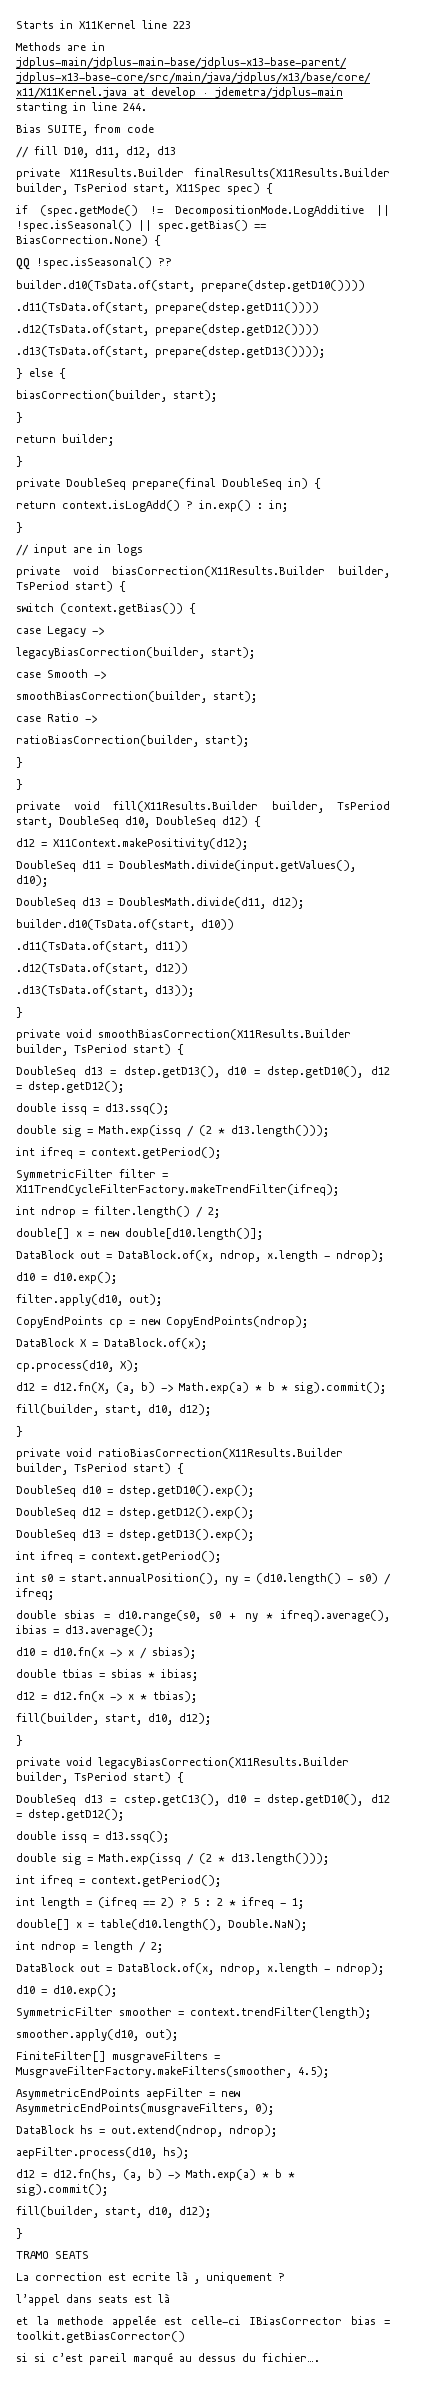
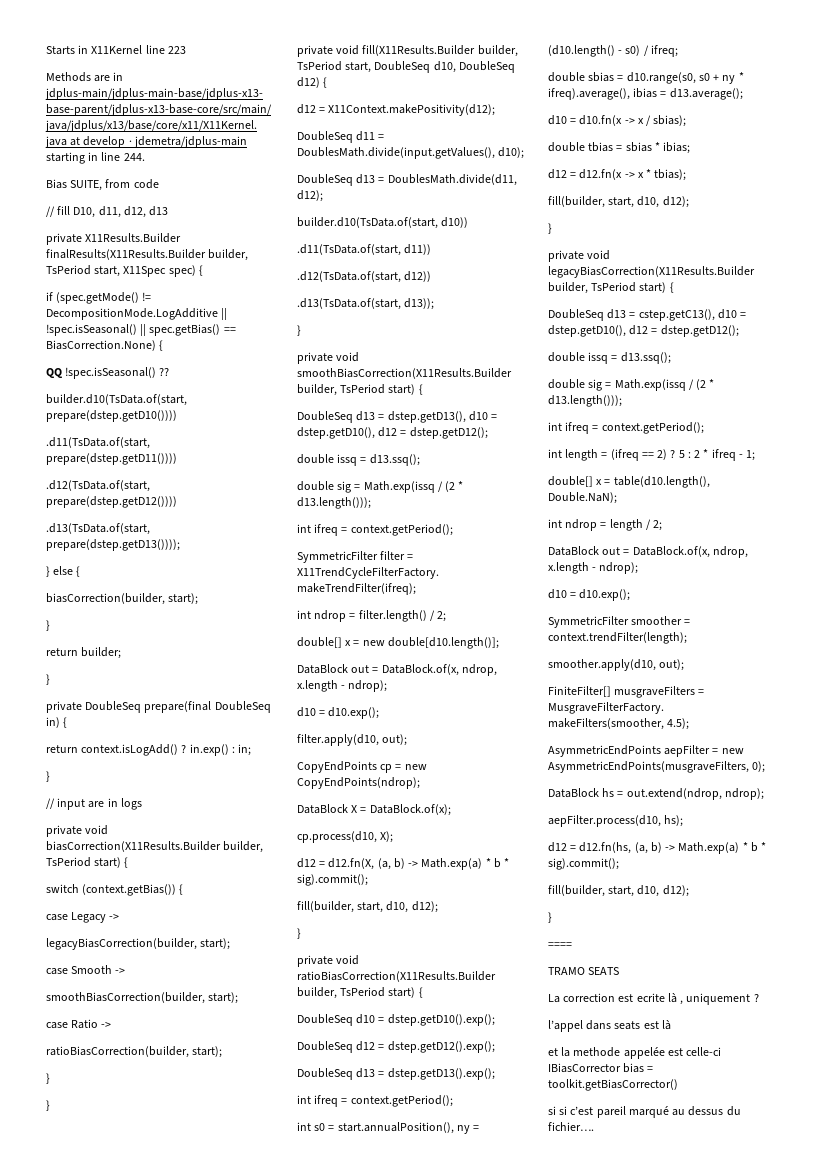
(23, 2233) none -> [548,942,572,948] // ====

